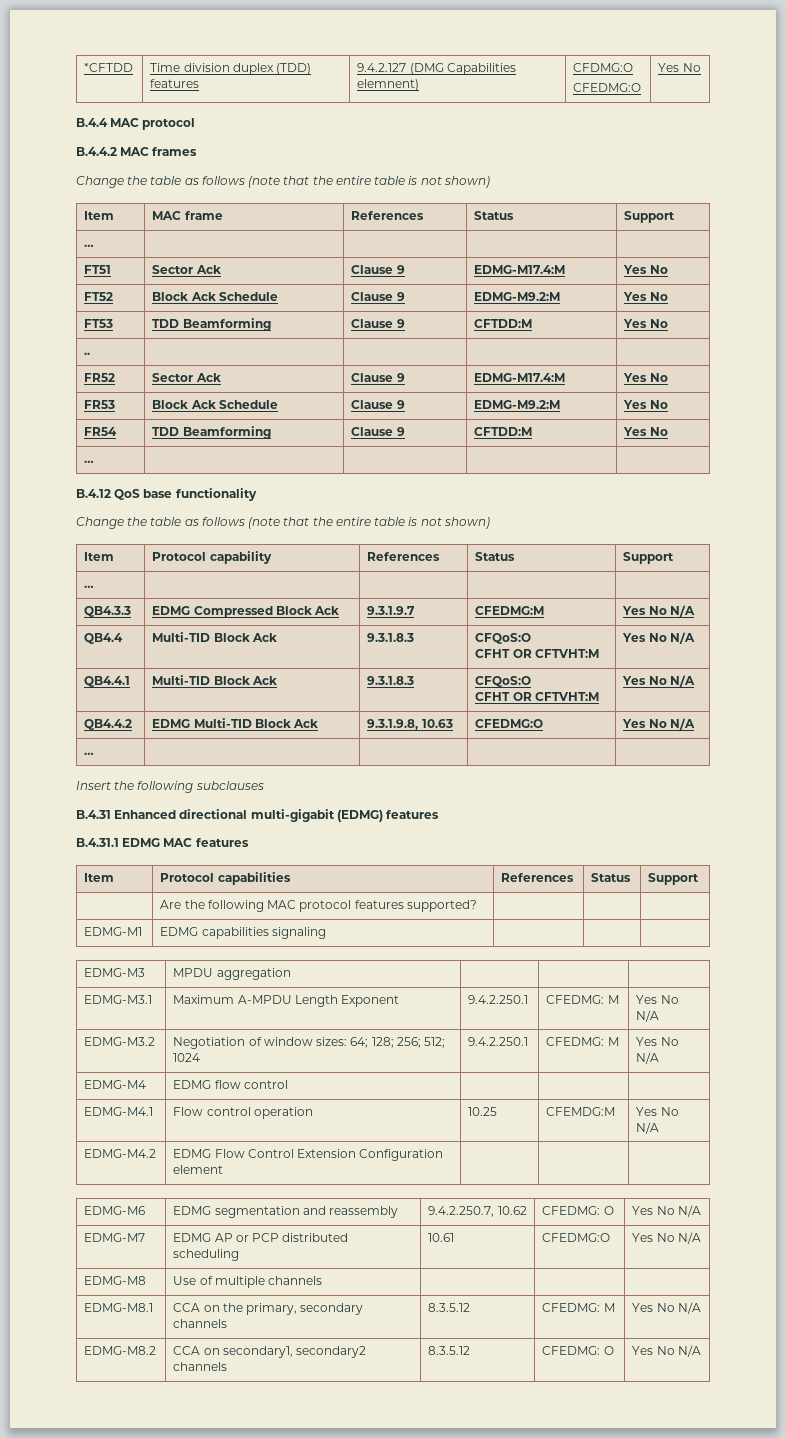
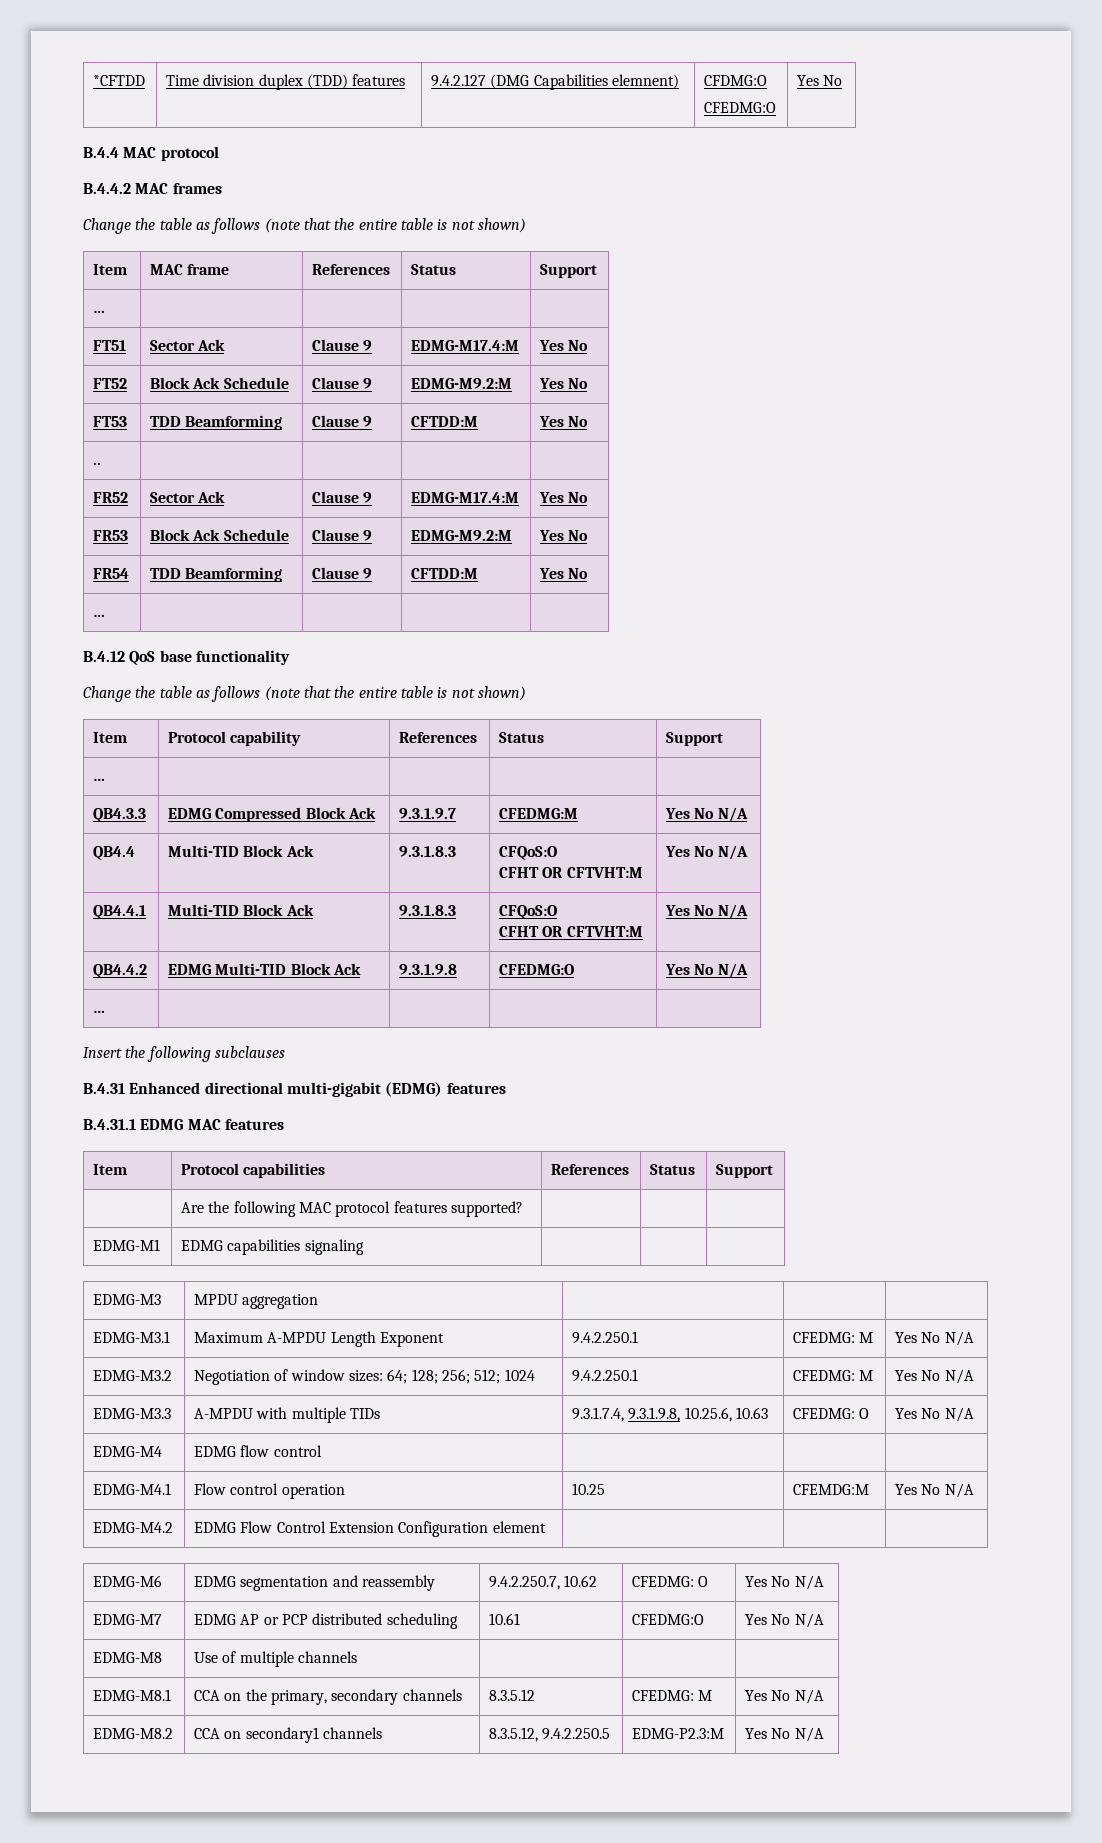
[367,719,453,730] 9.3.1.9.8, 10.63 -> [399,964,458,975] 9.3.1.9.8
(660, 1058) none -> [93,1408,172,1419] [194,1407,380,1423] [572,1407,768,1422] [793,1408,870,1419] [895,1407,974,1422] // EDMG-M3.3 | A-MPDU with multiple TIDs | 9.3.1.7.4, 9.3.1.9.8, 10.25.6, 10.63 | CFEDMG: O | Yes No N/A
[222,1346,367,1358] [173,1362,228,1371] [428,1346,471,1355] [542,1346,614,1355] secondary1, secondary2 channels | 8.3.5.12 | CFEDMG: O -> [245,1727,382,1743] [489,1727,611,1742] [632,1728,725,1739] secondary1 channels | 8.3.5.12, 9.4.2.250.5 | EDMG-P2.3:M

